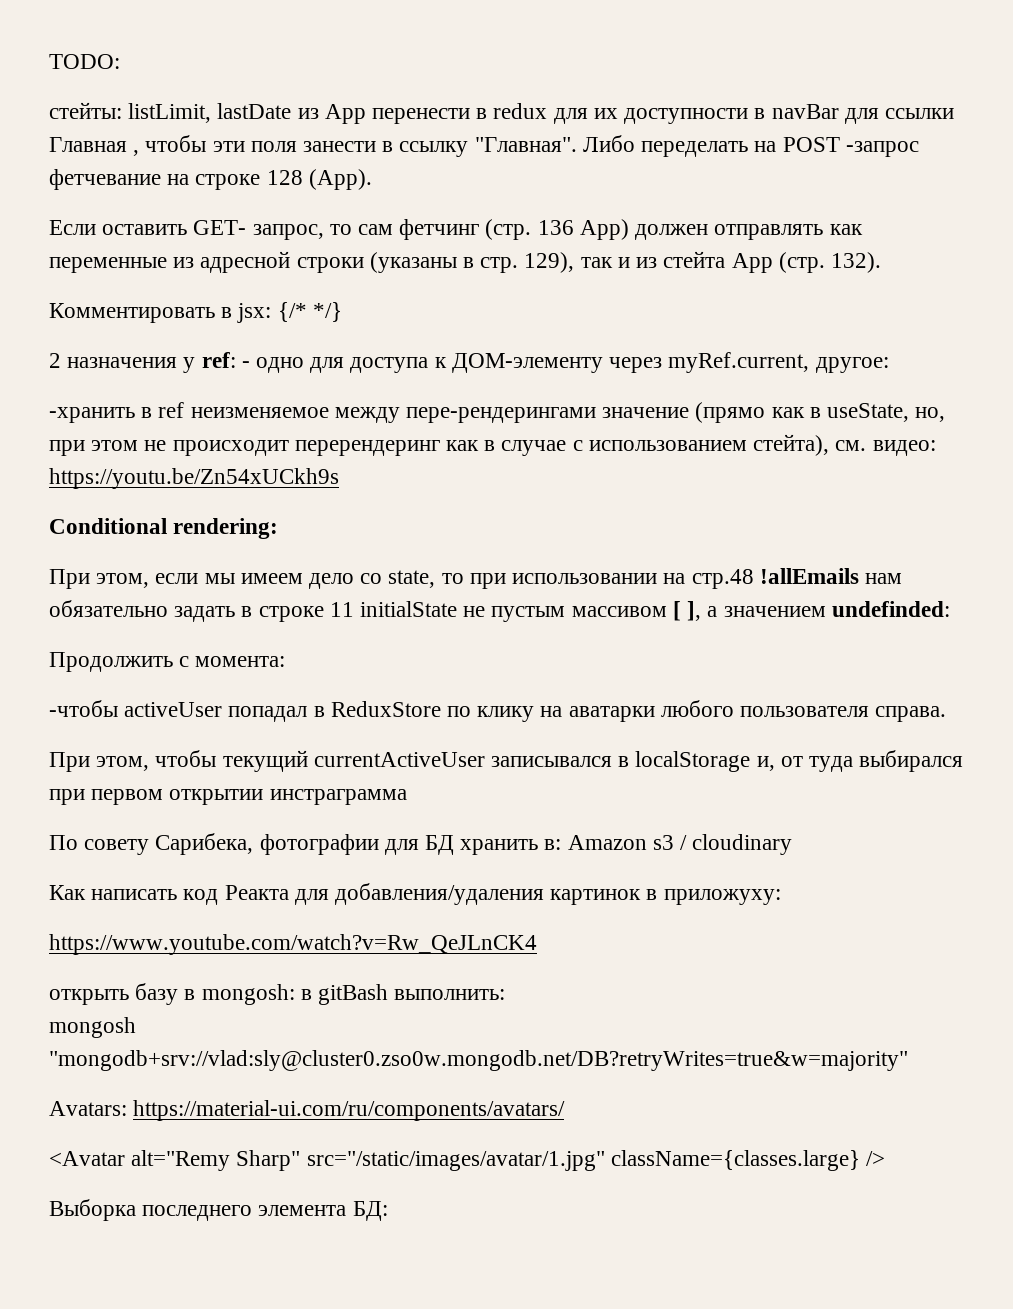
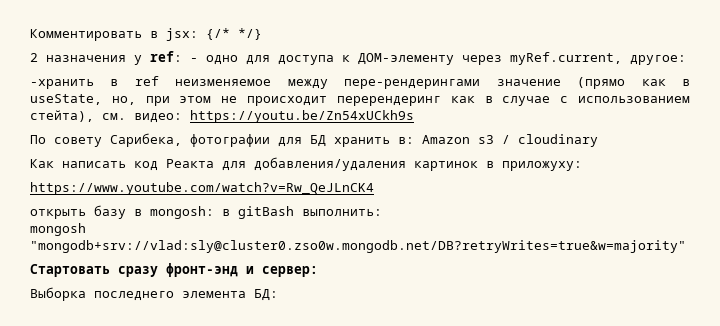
[49,54,120,69] [49,102,954,124] [49,135,919,157] [49,169,372,190] [49,219,863,240] [49,251,881,273] TODO: // стейты: listLimit, lastDate из App перенести в redux для их доступности в navBar для ссылки Главная , чтобы эти поля занести в ссылку "Главная". Либо переделать на POST -запрос фетчевание на строке 128 (App). // Если оставить GET- запрос, то сам фетчинг (стр. 136 App) должен отправлять как переменные из адресной строки (указаны в стр. 129), так и из стейта App (стр. 132). // -> (30, 35) none
[49,518,279,539] [49,568,902,589] [49,600,950,622] [49,652,286,672] [49,700,947,722] [49,750,964,772] [49,789,407,805] // Conditional rendering: // При этом, если мы имеем дело со state, то при использовании на стр.48 !allEmails нам обязательно задать в строке 11 initialState не пустым массивом [ ], а значением undefinded: // Продолжить с момента: // -чтобы activeUser попадал в ReduxStore по клику на аватарки любого пользователя справа. // При этом, чтобы текущий currentActiveUser записывался в localStorage и, от туда выбирался при первом открытии инстраграмма -> (414, 116) none
[49,1100,566,1121] [49,1150,886,1171] Avatars: https://material-ui.com/ru/components/avatars/ // <Avatar alt="Remy Sharp" src="/static/images/avatar/1.jpg" className={classes.large} /> -> [30,263,318,277] Стартовать сразу фронт-энд и сервер:

